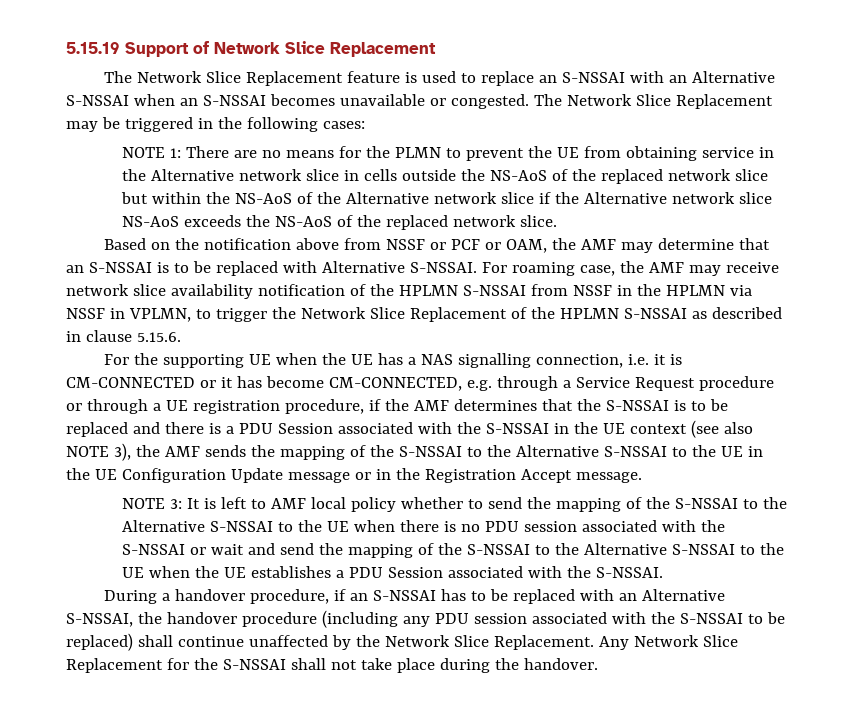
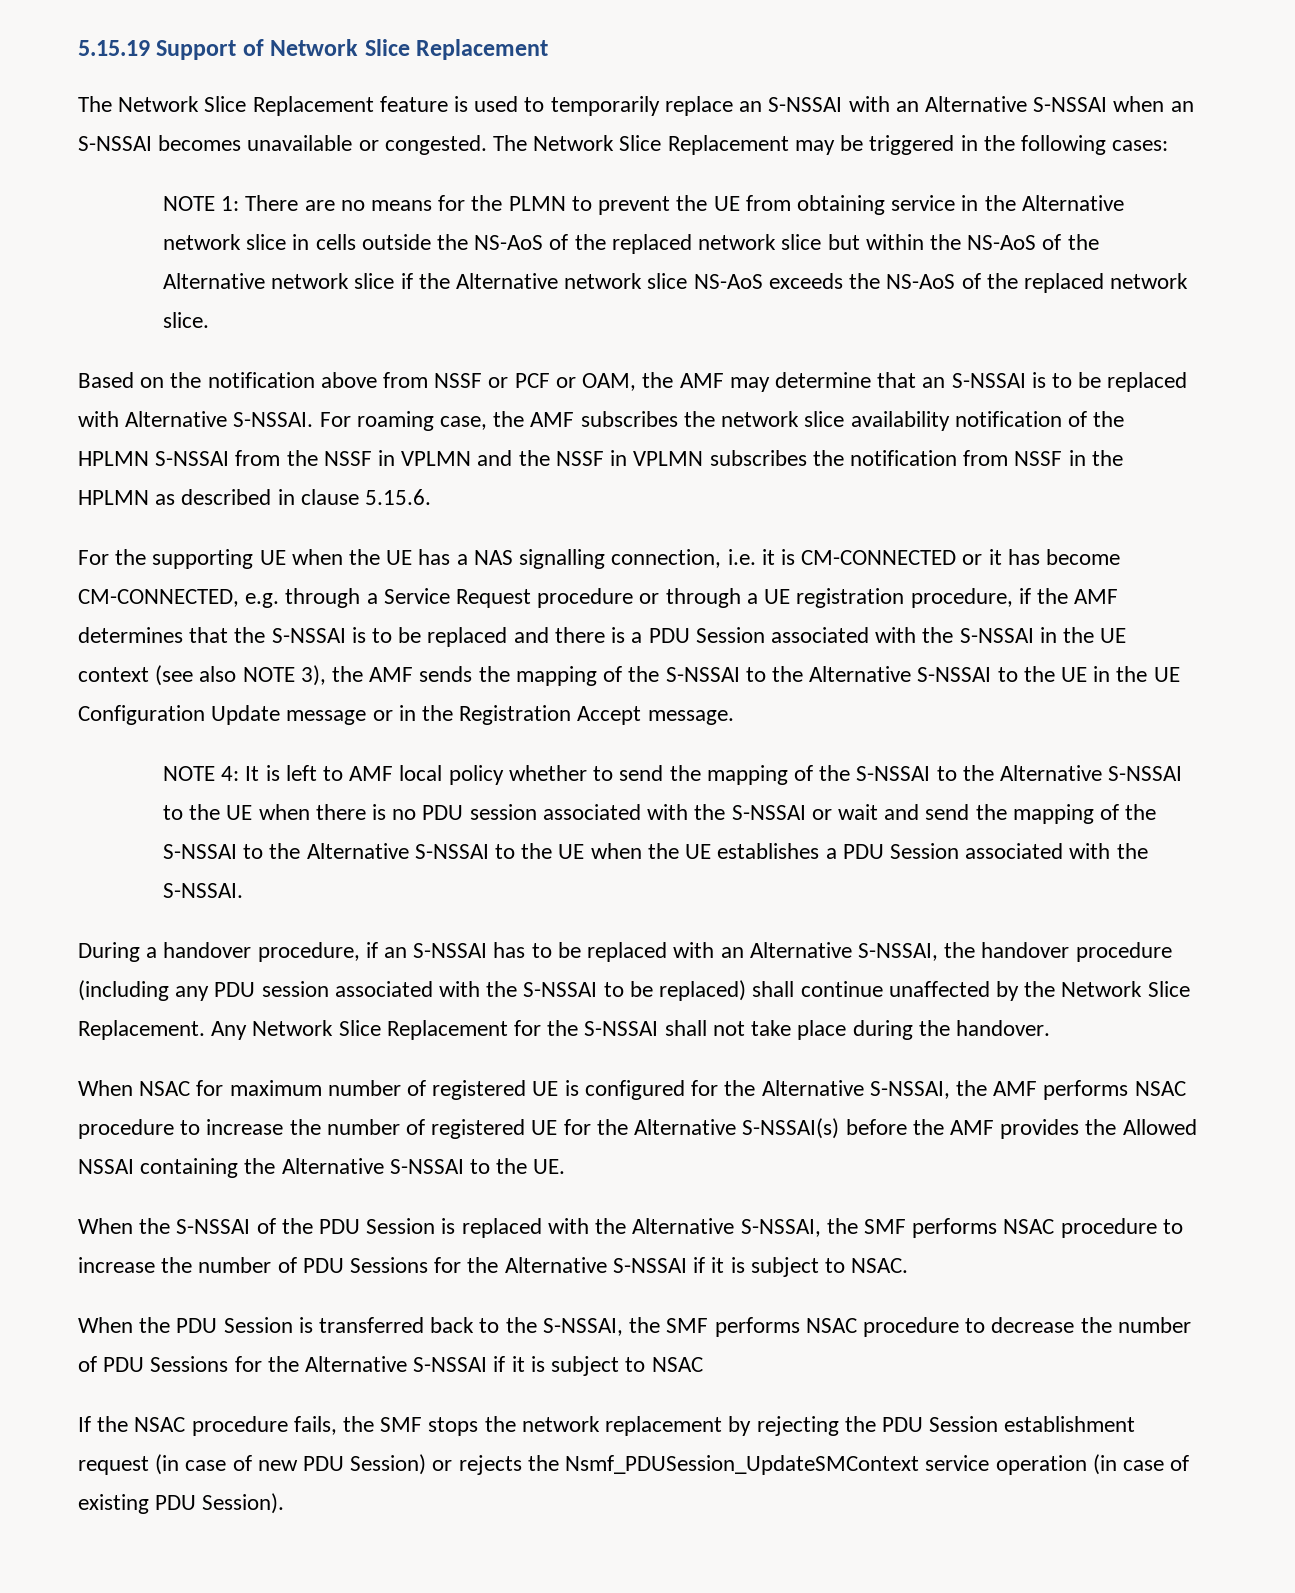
(477, 78) none -> [550,96,660,116] temporarily
[688,262,779,276] may receive -> [580,411,715,427] subscribes the
[572,284,752,296] [66,307,687,322] NSSF in the HPLMN via NSSF in VPLMN, to trigger the Network Slice Replacement of the HPLMN S-NSSAI -> [286,450,1123,466] [78,490,149,505] the NSSF in VPLMN and the NSSF in VPLMN subscribes the notification from NSSF in the HPLMN
[170,499,183,509] 3: -> [221,766,240,781] 4:
(598, 664) none -> [78,1080,1186,1100] [78,1118,1197,1139] [78,1158,566,1178] [78,1218,1183,1238] [78,1257,909,1277] [78,1317,1191,1337] [78,1356,703,1376] [78,1416,1136,1436] [78,1454,1190,1475] [78,1493,285,1514] // When NSAC for maximum number of registered UE is configured for the Alternative S-NSSAI, the AMF performs NSAC procedure to increase the number of registered UE for the Alternative S-NSSAI(s) before the AMF provides the Allowed NSSAI containing the Alternative S-NSSAI to the UE. // When the S-NSSAI of the PDU Session is replaced with the Alternative S-NSSAI, the SMF performs NSAC procedure to increase the number of PDU Sessions for the Alternative S-NSSAI if it is subject to NSAC. // When the PDU Session is transferred back to the S-NSSAI, the SMF performs NSAC procedure to decrease the number of PDU Sessions for the Alternative S-NSSAI if it is subject to NSAC // If the NSAC procedure fails, the SMF stops the network replacement by rejecting the PDU Session establishment request (in case of new PDU Session) or rejects the Nsmf_PDUSession_UpdateSMContext service operation (in case of existing PDU Session).

